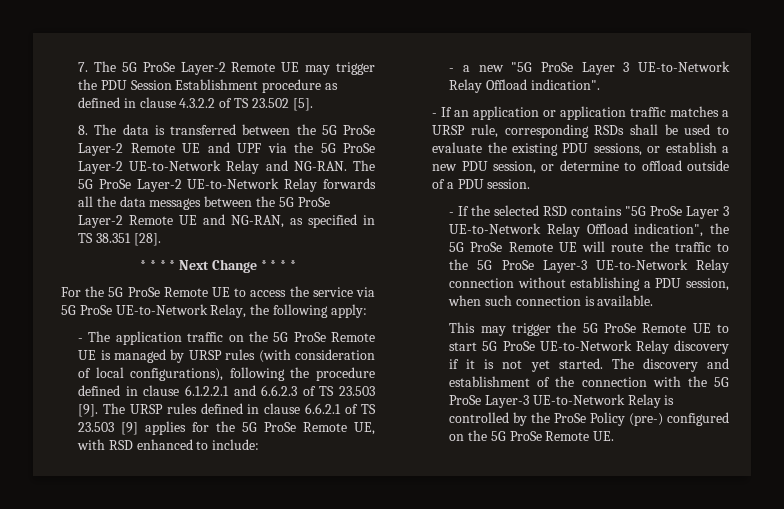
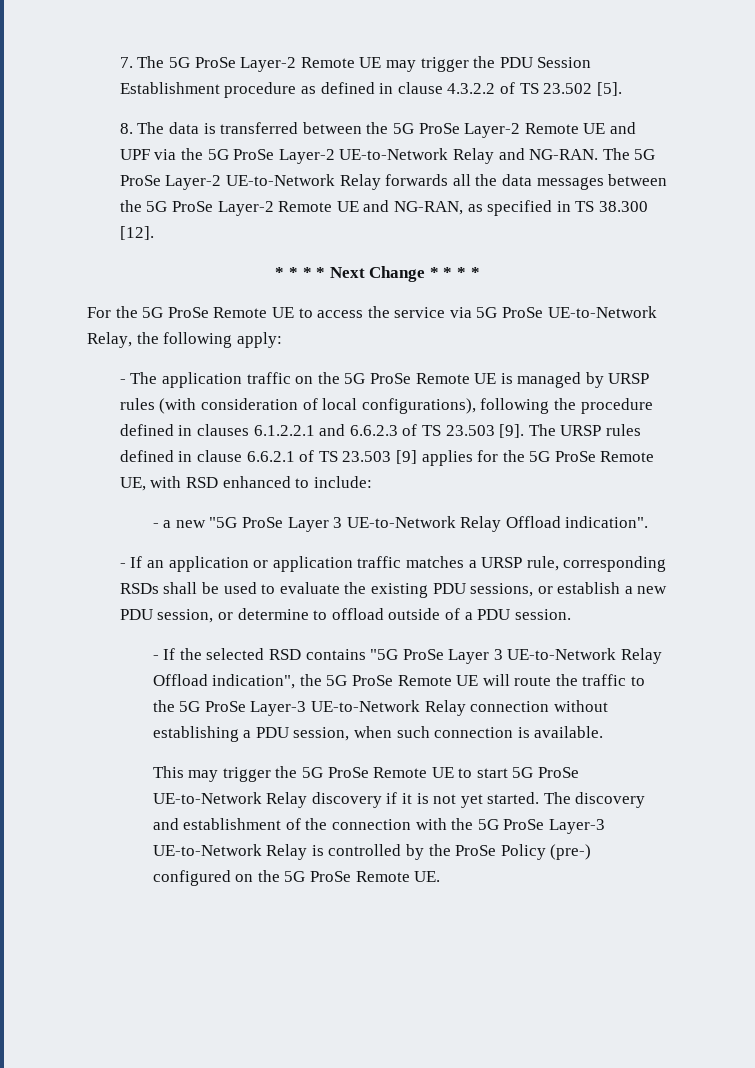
[95,233,161,246] 38.351 [28]. -> [598,201,648,212] [119,226,154,240] 38.300 [12].
[143,385,180,396] clause -> [196,424,249,436] clauses

